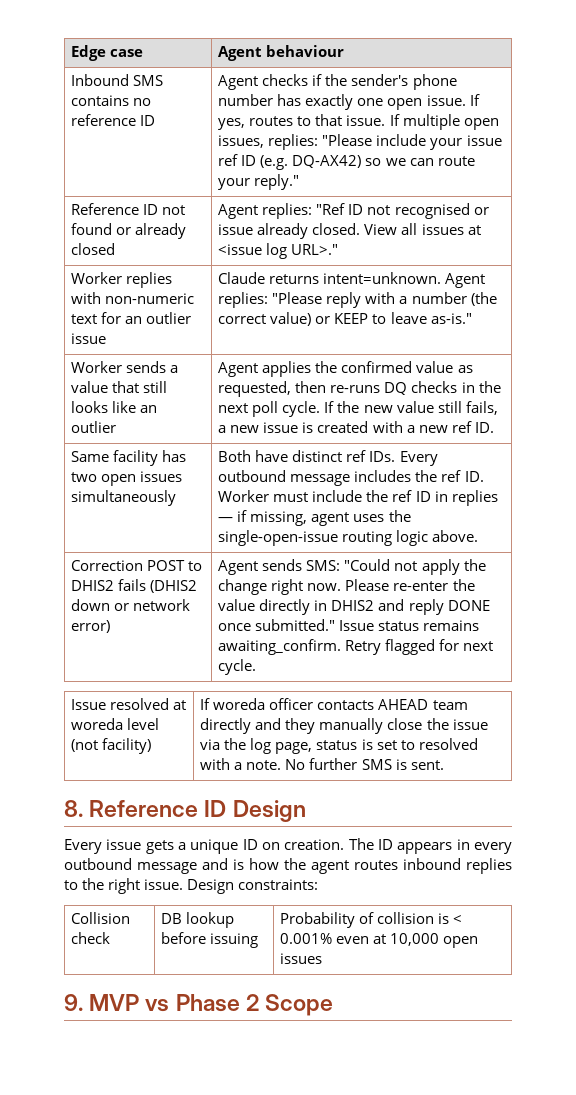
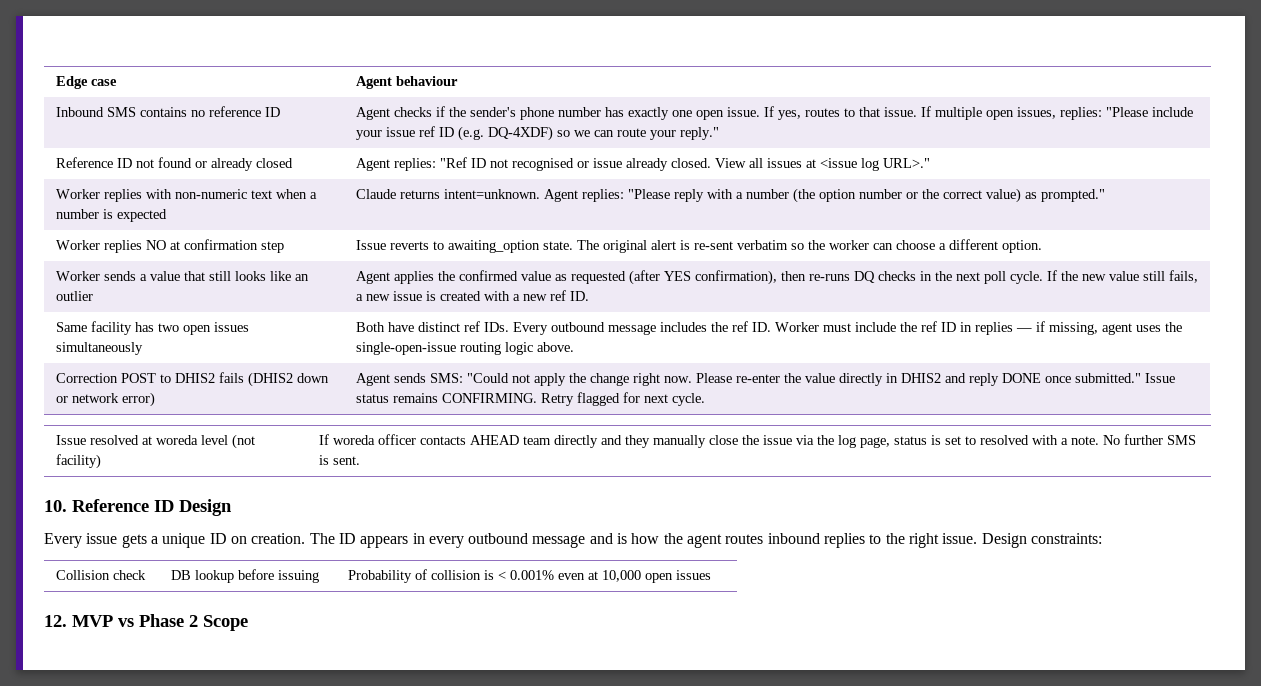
[292,155,362,168] DQ-AX42) -> [488,126,554,141] DQ-4XDF)
[101,312,192,324] [71,333,107,344] for an outlier issue -> [276,189,318,199] [56,209,168,222] when a number is expected
[218,312,472,326] correct value) or KEEP to leave as-is." -> [819,188,1106,203] [56,239,285,253] [356,239,1043,253] option number or the correct value) as prompted." // Worker replies NO at confirmation step | Issue reverts to awaiting_option state. The original alert is re-sent verbatim so the worker can choose a different option.
[218,381,292,397] requested, -> [571,270,778,285] requested (after YES confirmation),
[218,639,342,655] awaiting_confirm. -> [442,393,538,403] CONFIRMING.
[64,800,83,817] 8. -> [44,500,67,512] 10.
[64,994,83,1011] 9. -> [44,615,67,627] 12.

